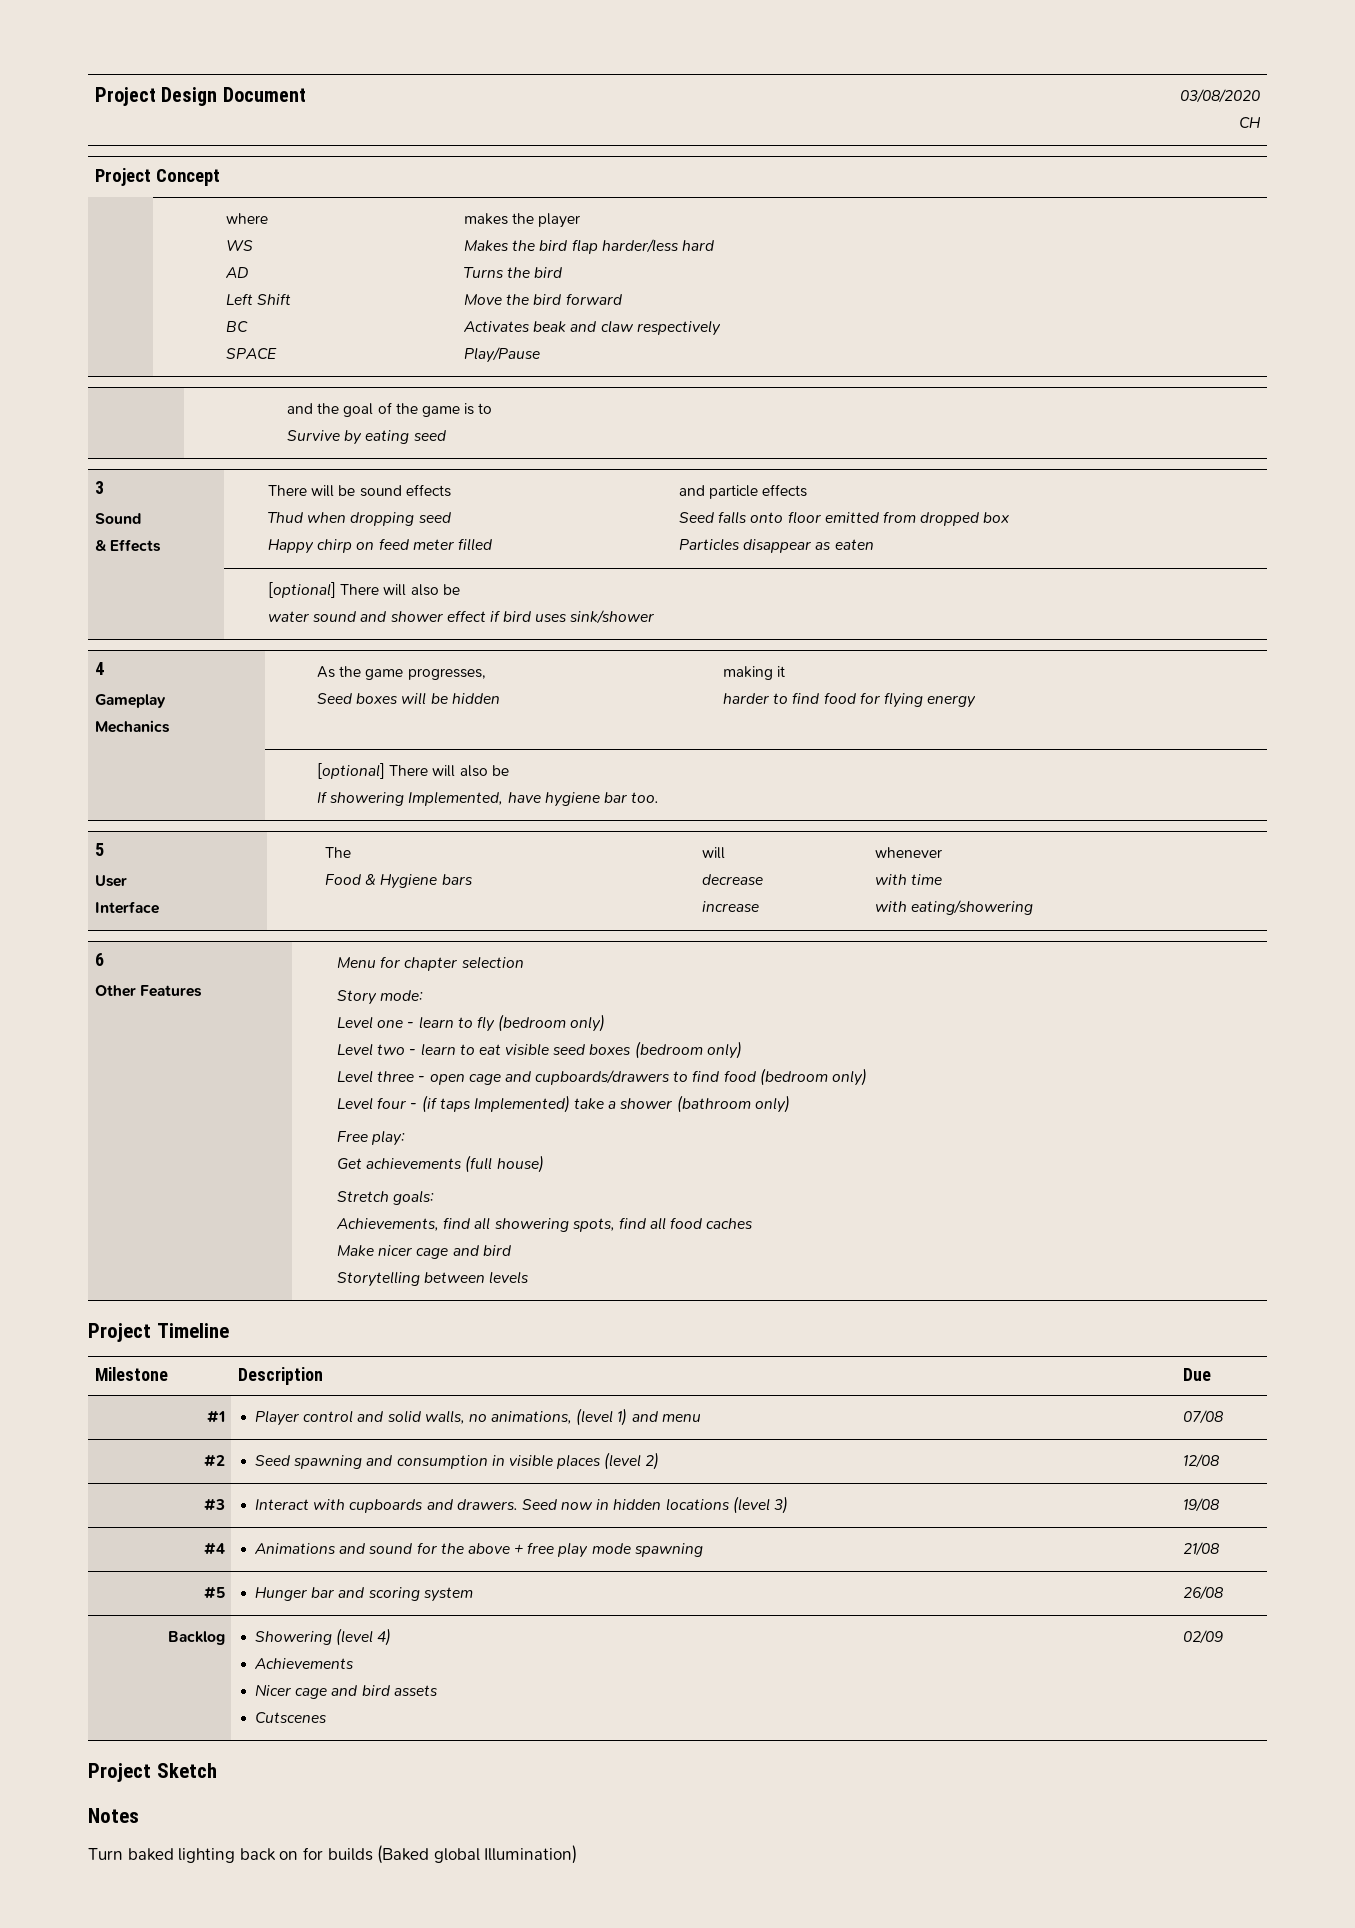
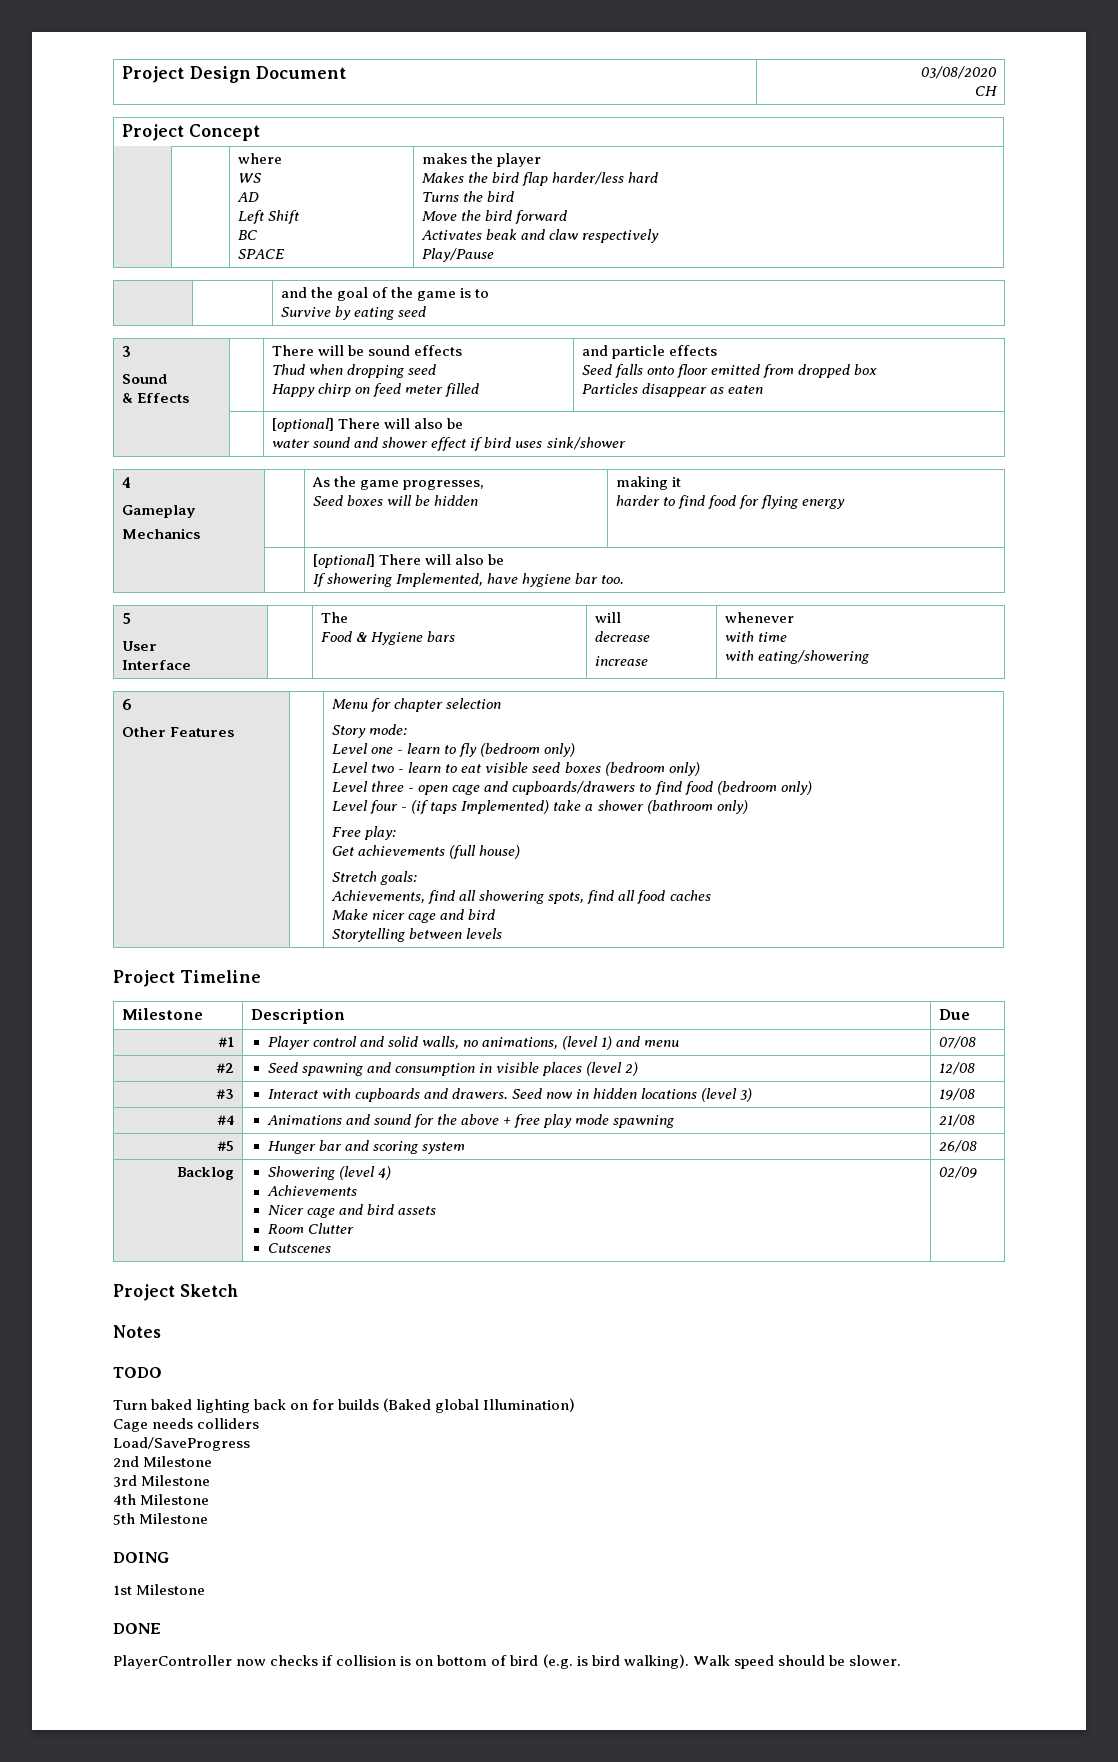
(438, 1690) none -> [267,1223,354,1234] // Room Clutter
(139, 1815) none -> [113,1367,162,1378] // TODO
(578, 1854) none -> [113,1418,260,1432] [113,1437,250,1451] [113,1456,213,1467] [113,1475,211,1487] [113,1494,210,1505] [113,1513,209,1525] [113,1552,169,1563] [113,1584,206,1595] [113,1623,161,1634] [113,1654,901,1669] // Cage needs colliders // Load/SaveProgress // 2nd Milestone // 3rd Milestone // 4th Milestone // 5th Milestone // DOING // 1st Milestone // DONE // PlayerController now checks if collision is on bottom of bird (e.g. is bird walking). Walk speed should be slower.

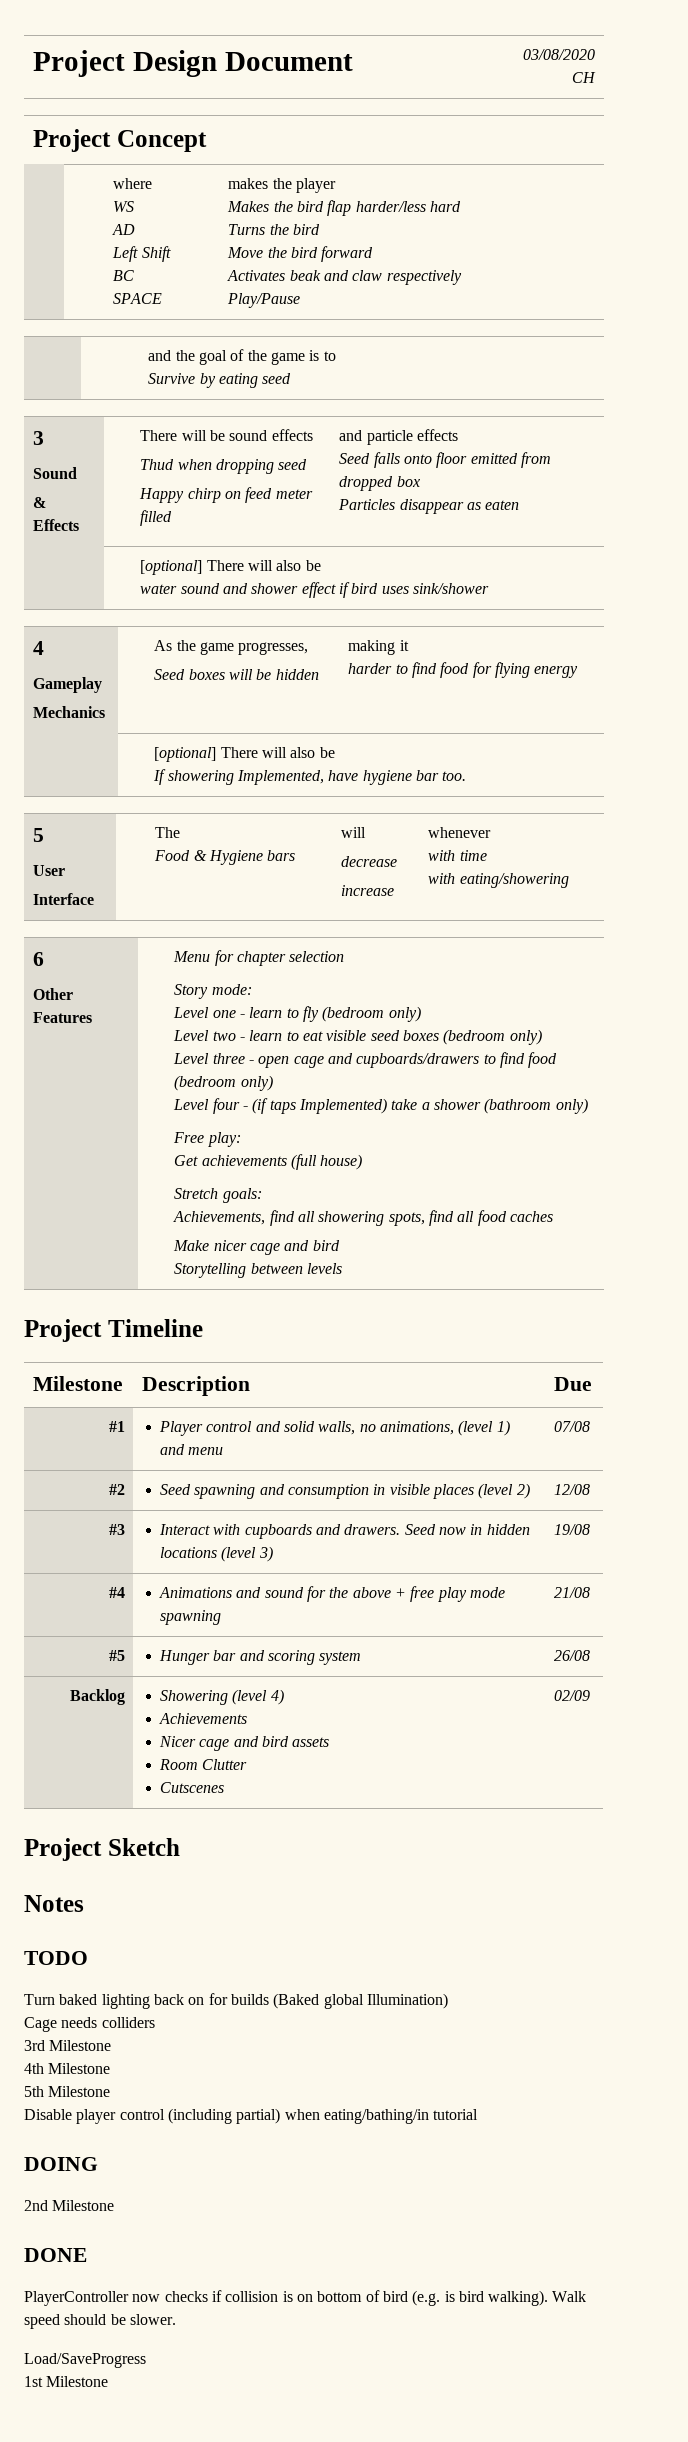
[113,1437,250,1451] [113,1456,213,1467] // Load/SaveProgress // 2nd Milestone -> (155, 2022) none
(209, 1518) none -> [24,2108,479,2124] // Disable player control (including partial) when eating/bathing/in tutorial
[113,1585,132,1595] 1st -> [24,2200,48,2211] 2nd
(901, 1660) none -> [24,2353,146,2368] [24,2376,109,2387] // Load/SaveProgress // 1st Milestone

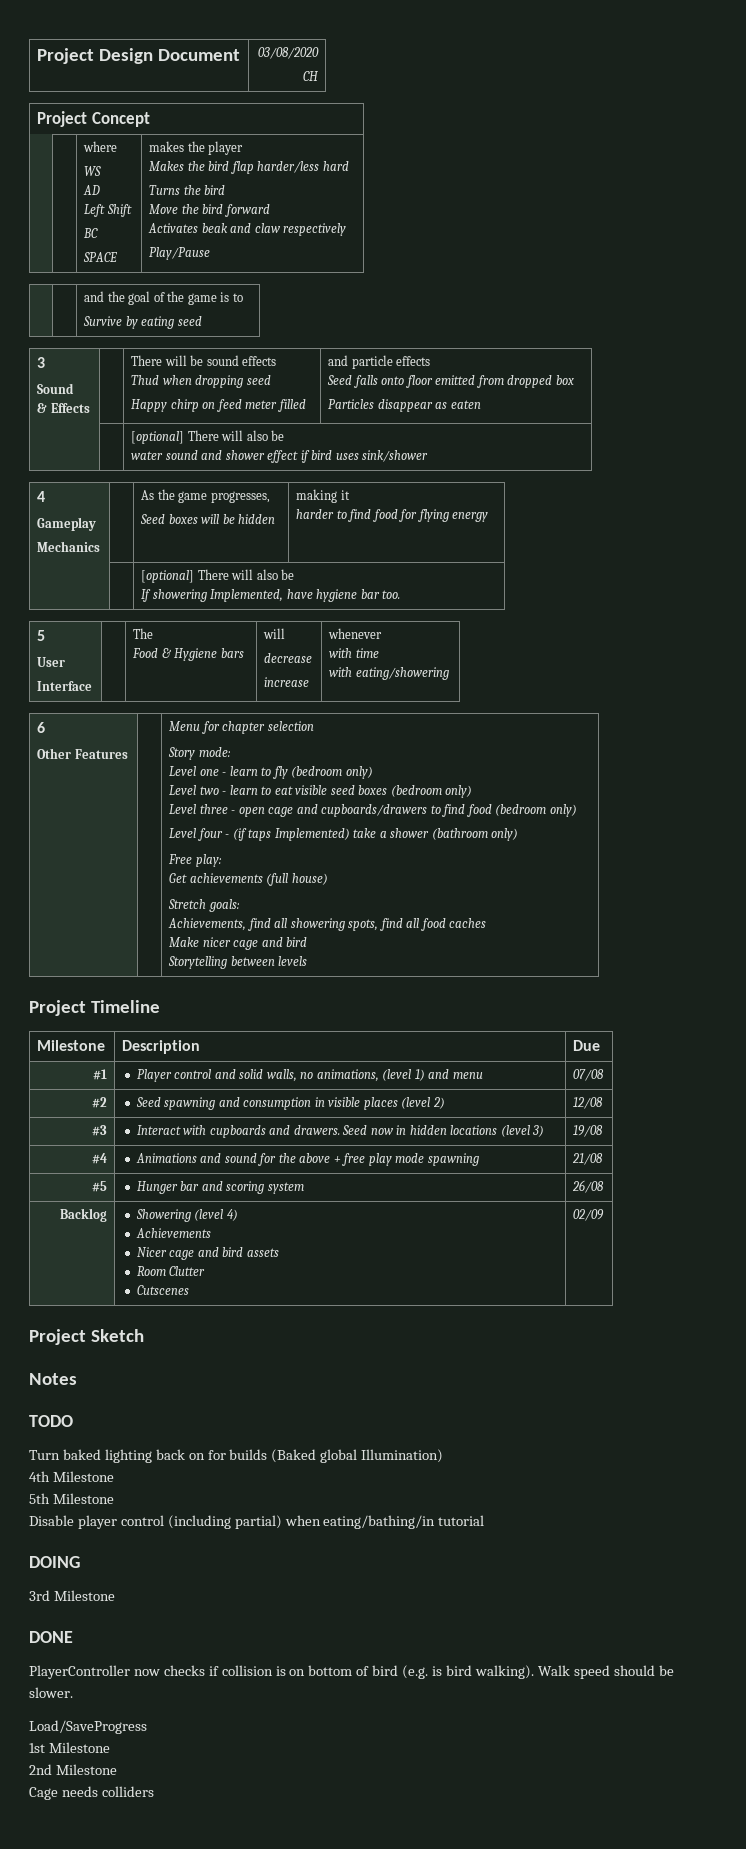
[24,2017,155,2032] [24,2040,112,2051] // Cage needs colliders // 3rd Milestone -> (444, 1456) none
[24,2200,48,2211] 2nd -> [29,1590,50,1601] 3rd
(109, 2381) none -> [29,1764,117,1775] [29,1786,154,1800] // 2nd Milestone // Cage needs colliders

